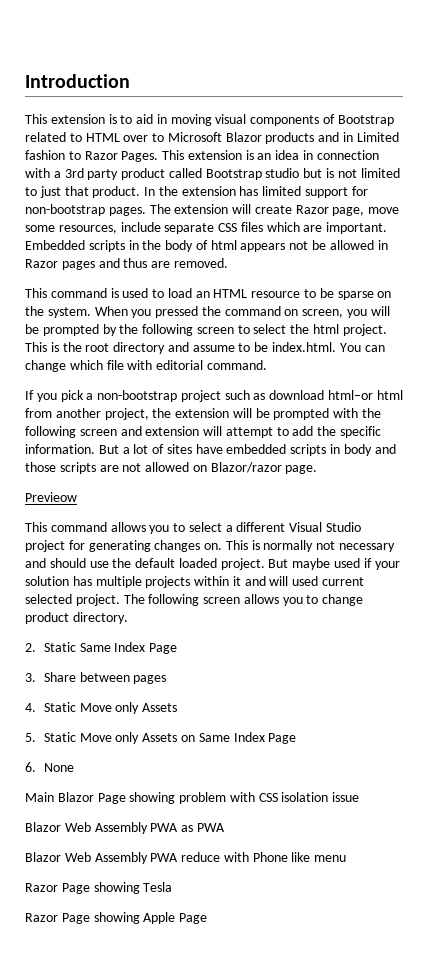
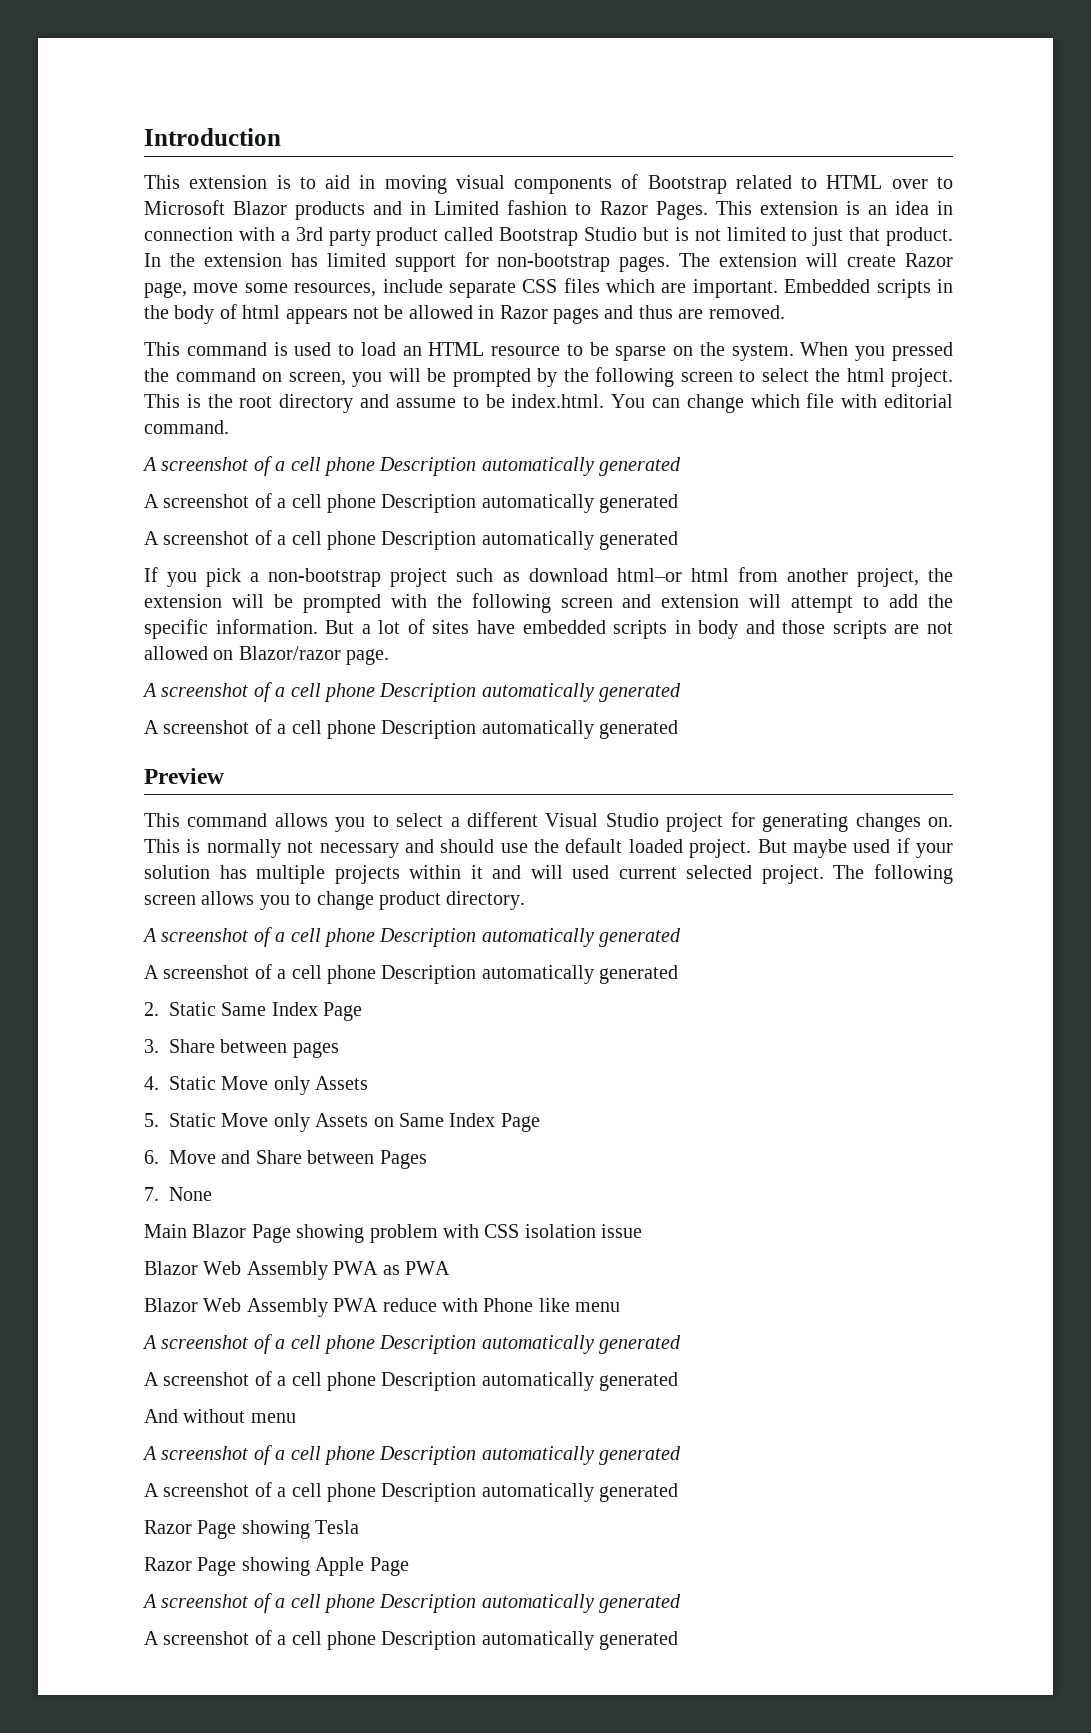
[265,168,300,178] studio -> [584,227,637,241] Studio
(267, 365) none -> [142,456,682,476] [144,493,679,513] [144,530,679,550] // A screenshot of a cell phone Description automatically generated // A screenshot of a cell phone Description automatically generated // A screenshot of a cell phone Description automatically generated
[25,492,77,502] Previeow -> [142,682,682,702] [144,719,679,739] [144,768,224,784] A screenshot of a cell phone Description automatically generated // A screenshot of a cell phone Description automatically generated // Preview
(128, 618) none -> [142,927,682,947] [144,964,679,984] // A screenshot of a cell phone Description automatically generated // A screenshot of a cell phone Description automatically generated
(36, 767) none -> [169,1150,427,1169] [144,1187,159,1201] Move and Share between Pages // 7.
(347, 858) none -> [142,1334,682,1354] [144,1371,679,1391] [144,1409,296,1423] [142,1445,682,1465] [144,1482,679,1502] // A screenshot of a cell phone Description automatically generated // A screenshot of a cell phone Description automatically generated // And without menu // A screenshot of a cell phone Description automatically generated // A screenshot of a cell phone Description automatically generated
(208, 918) none -> [142,1593,682,1613] [144,1630,679,1650] // A screenshot of a cell phone Description automatically generated // A screenshot of a cell phone Description automatically generated

